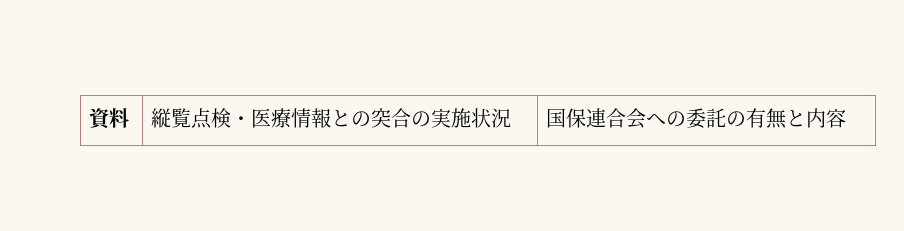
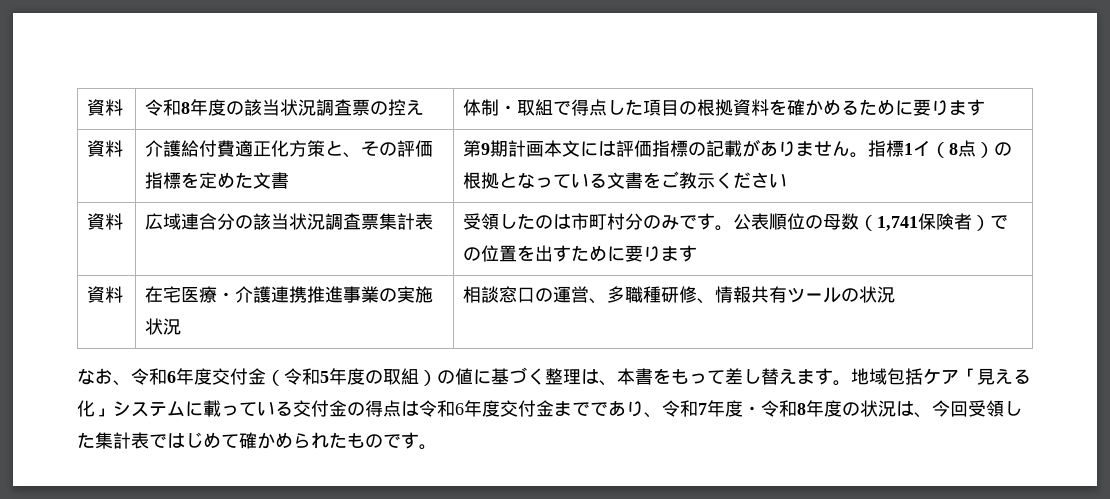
[88,108,129,130] [150,108,511,129] [545,108,846,129] 資料 | 縦覧点検・医療情報との突合の実施状況 | 国保連合会への委託の有無と内容 -> [87,99,124,116] [145,99,425,116] [463,99,986,116] [87,140,124,157] [145,140,434,158] [145,172,290,189] [463,139,1013,158] [463,171,788,189] [87,213,124,230] [145,213,434,230] [463,213,1009,231] [463,245,698,262] [87,286,124,303] [145,286,434,303] [145,318,182,335] [463,286,896,304] [77,367,1031,386] [77,400,1022,418] [77,432,437,450] 資料 | 令和8年度の該当状況調査票の控え | 体制・取組で得点した項目の根拠資料を確かめるために要ります // 資料 | 介護給付費適正化方策と、その評価指標を定めた文書 | 第9期計画本文には評価指標の記載がありません。指標1イ（8点）の根拠となっている文書をご教示ください // 資料 | 広域連合分の該当状況調査票集計表 | 受領したのは市町村分のみです。公表順位の母数（1,741保険者）での位置を出すために要ります // 資料 | 在宅医療・介護連携推進事業の実施状況 | 相談窓口の運営、多職種研修、情報共有ツールの状況 // なお、令和6年度交付金（令和5年度の取組）の値に基づく整理は、本書をもって差し替えます。地域包括ケア「見える化」システムに載っている交付金の得点は令和6年度交付金までであり、令和7年度・令和8年度の状況は、今回受領した集計表ではじめて確かめられたものです。

